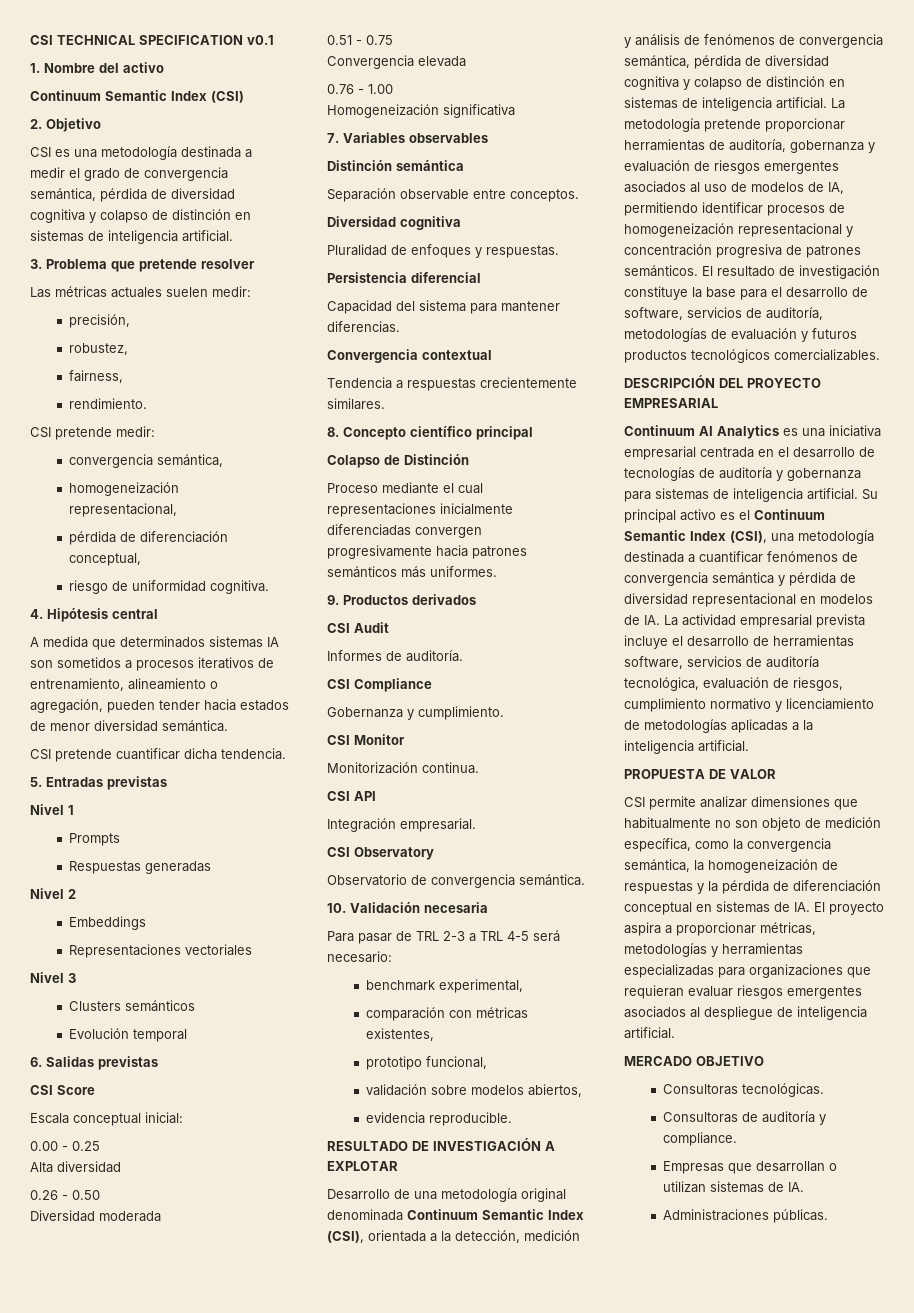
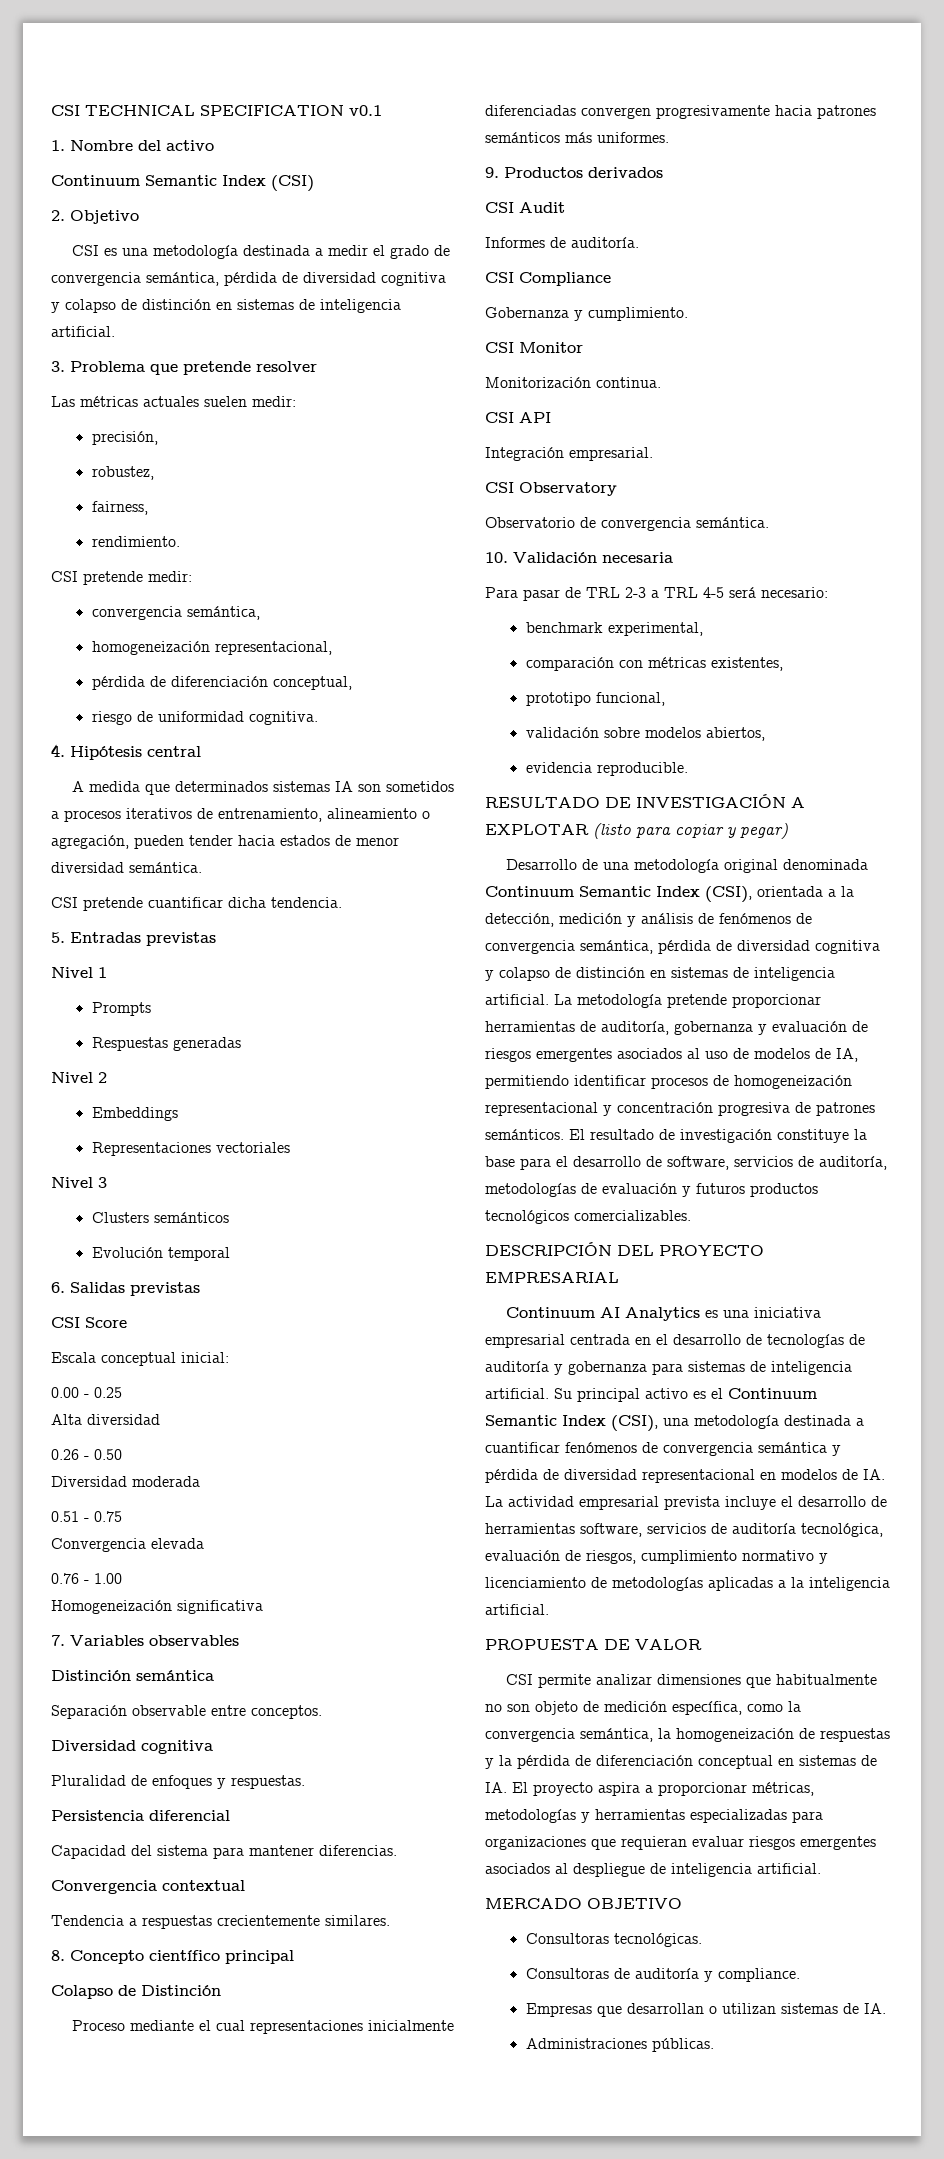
(398, 1166) none -> [593,823,788,839] (listo para copiar y pegar)

